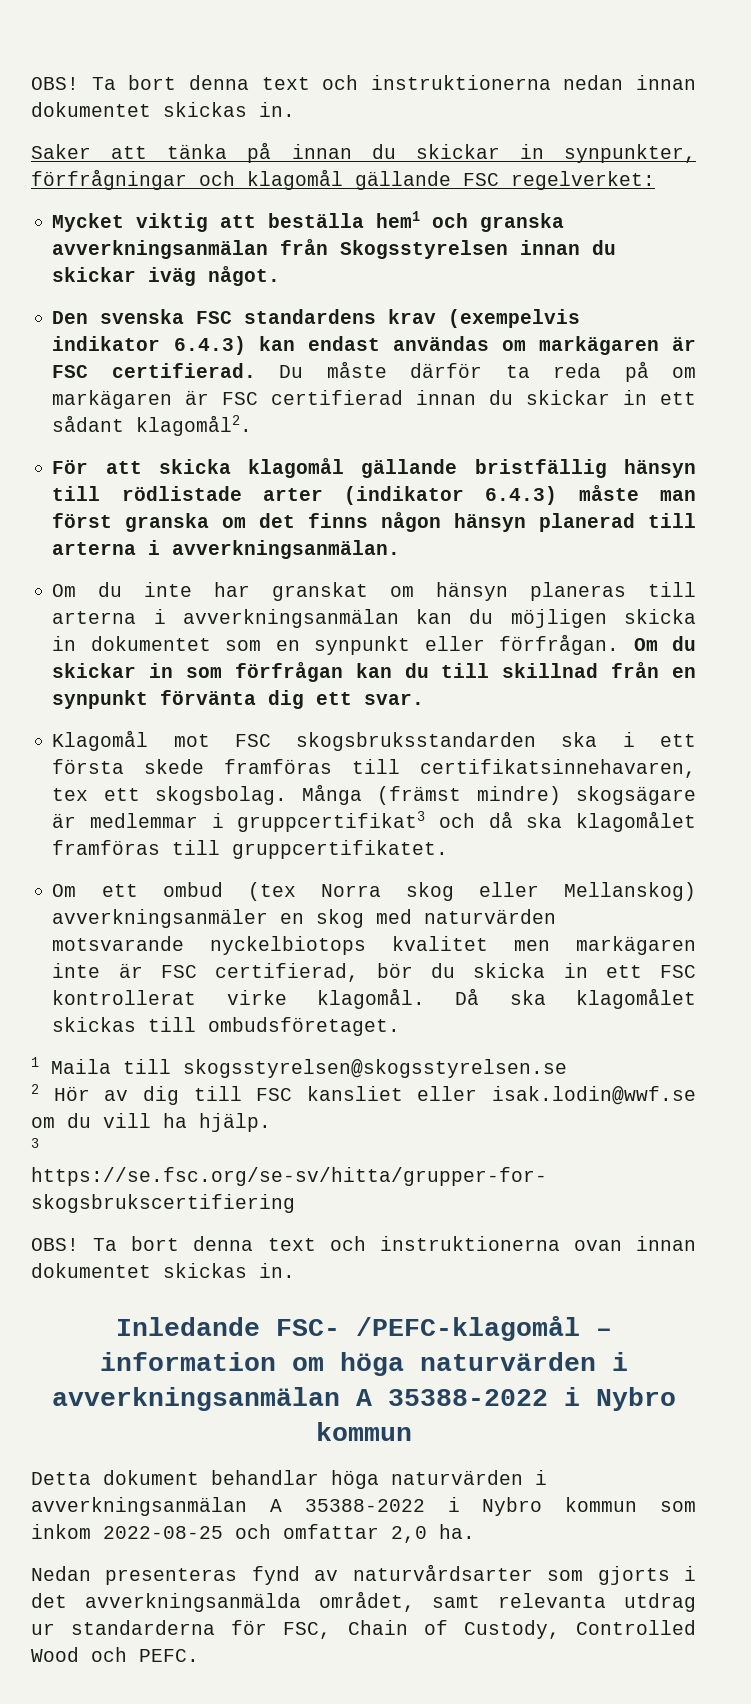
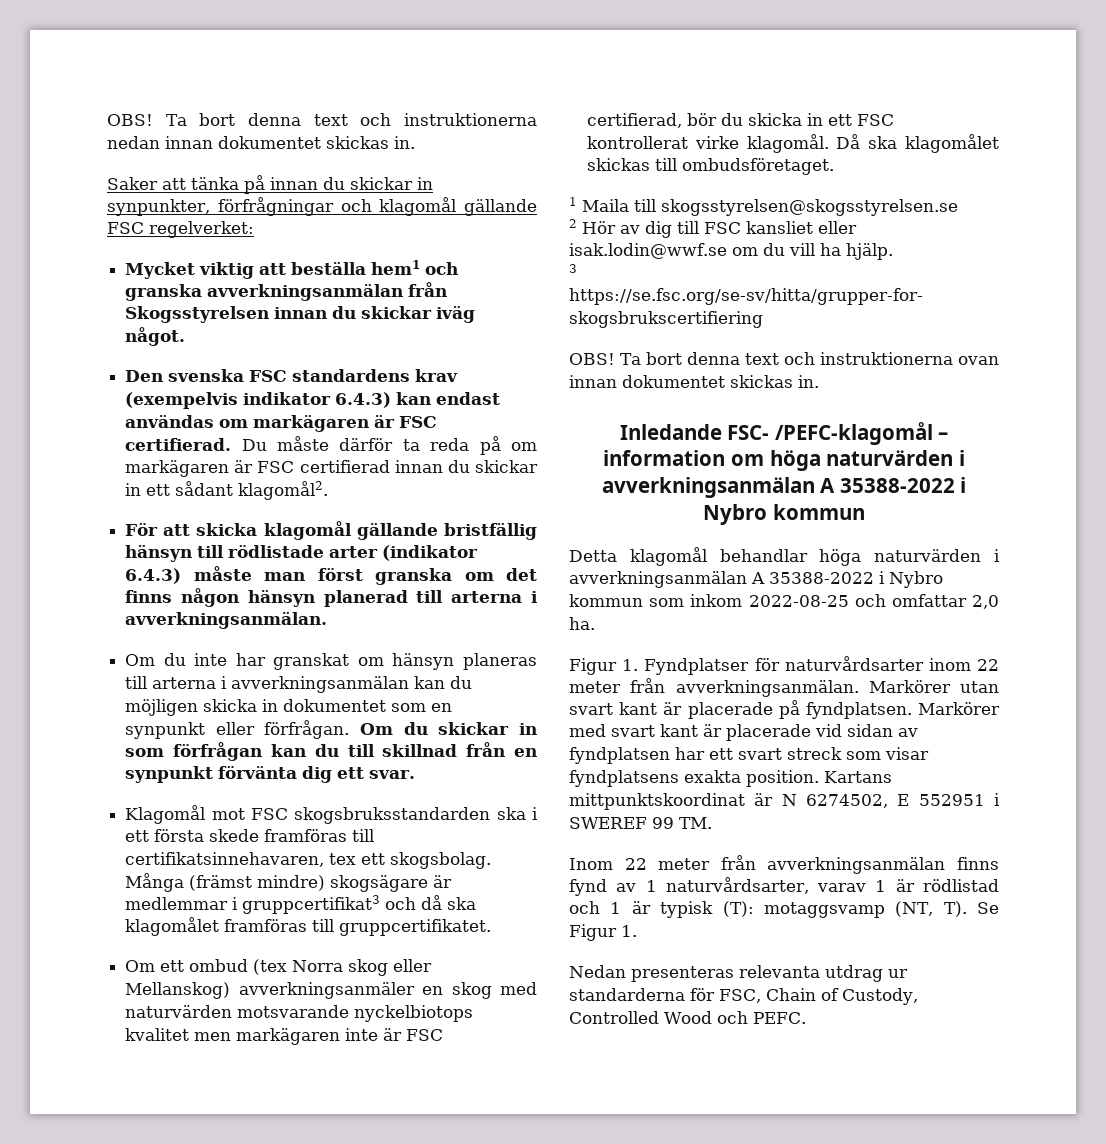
[103,1470,199,1485] dokument -> [629,547,707,566] klagomål
[31,1564,697,1585] [31,1591,481,1612] Nedan presenteras fynd av naturvårdsarter som gjorts i det avverkningsanmälda området, samt -> [569,656,999,675] [569,678,999,697] [569,700,1000,719] [569,724,918,741] [569,747,929,764] [569,770,892,787] [569,793,1000,810] [569,817,712,829] [569,855,999,874] [569,877,999,896] [569,901,999,918] [569,924,637,941] [569,965,734,982] Figur 1. Fyndplatser för naturvårdsarter inom 22 meter från avverkningsanmälan. Markörer utan svart kant är placerade på fyndplatsen. Markörer med svart kant är placerade vid sidan av fyndplatsen har ett svart streck som visar fyndplatsens exakta position. Kartans mittpunktskoordinat är N 6274502, E 552951 i SWEREF 99 TM. // Inom 22 meter från avverkningsanmälan finns fynd av 1 naturvårdsarter, varav 1 är rödlistad och 1 är typisk (T): motaggsvamp (NT, T). Se Figur 1. // Nedan presenteras

